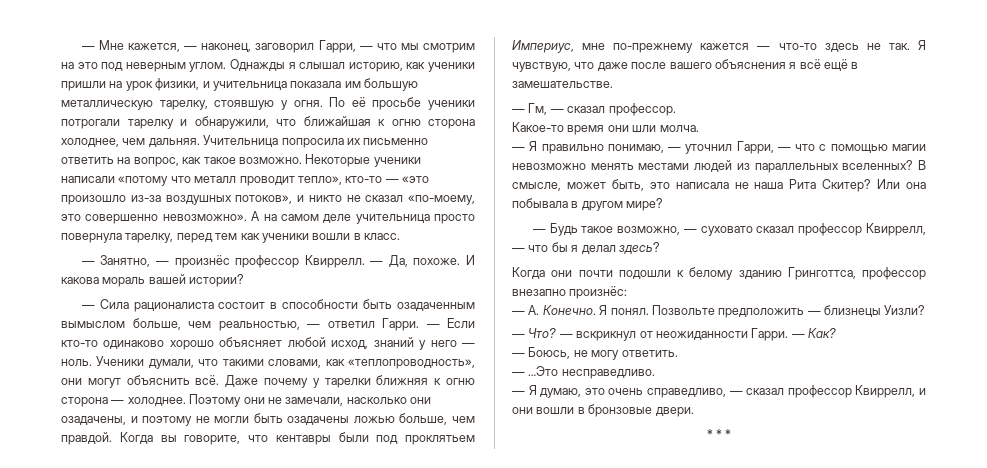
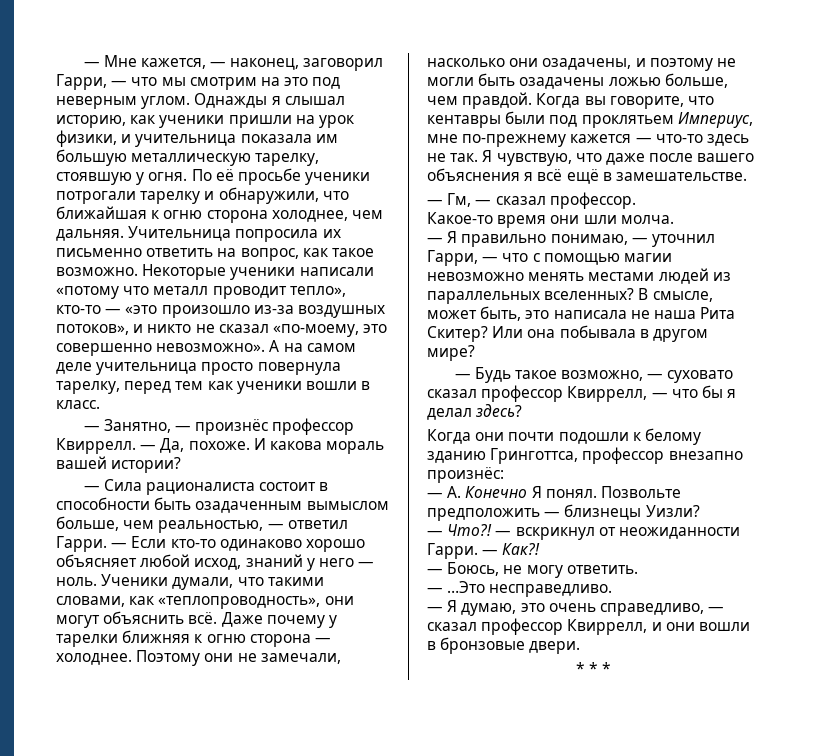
[542,305,596,315] Конечно. -> [465,486,528,498] Конечно
[528,328,557,338] Что? -> [447,524,493,536] Что?!
[808,328,836,338] Как? -> [502,543,541,555] Как?!

